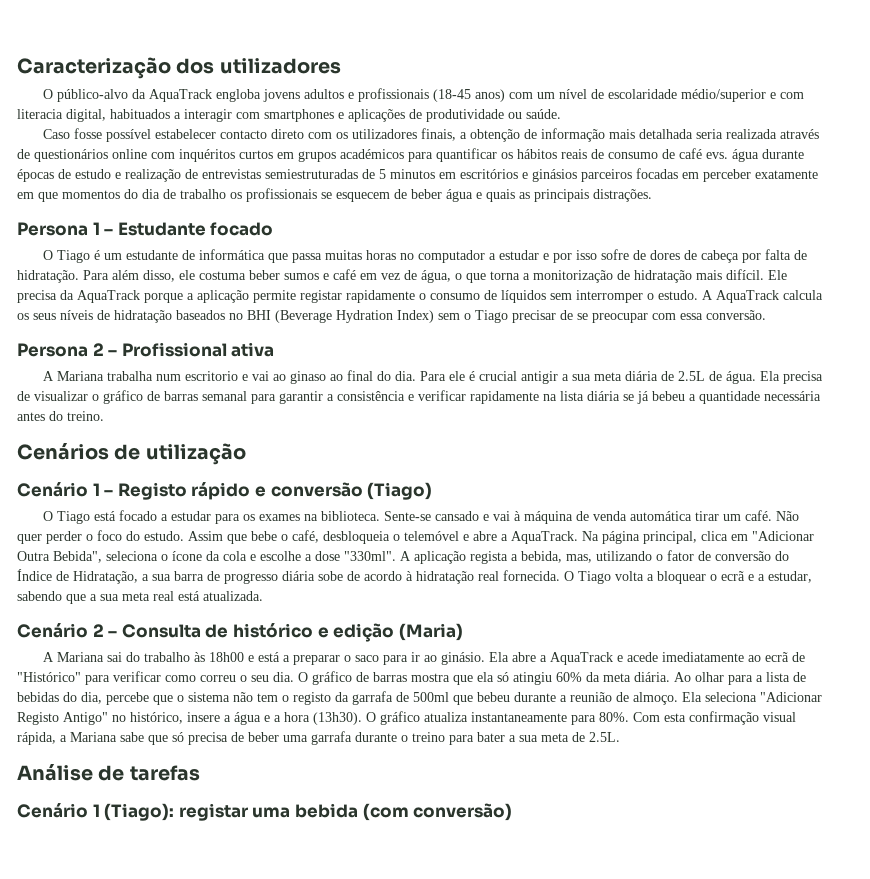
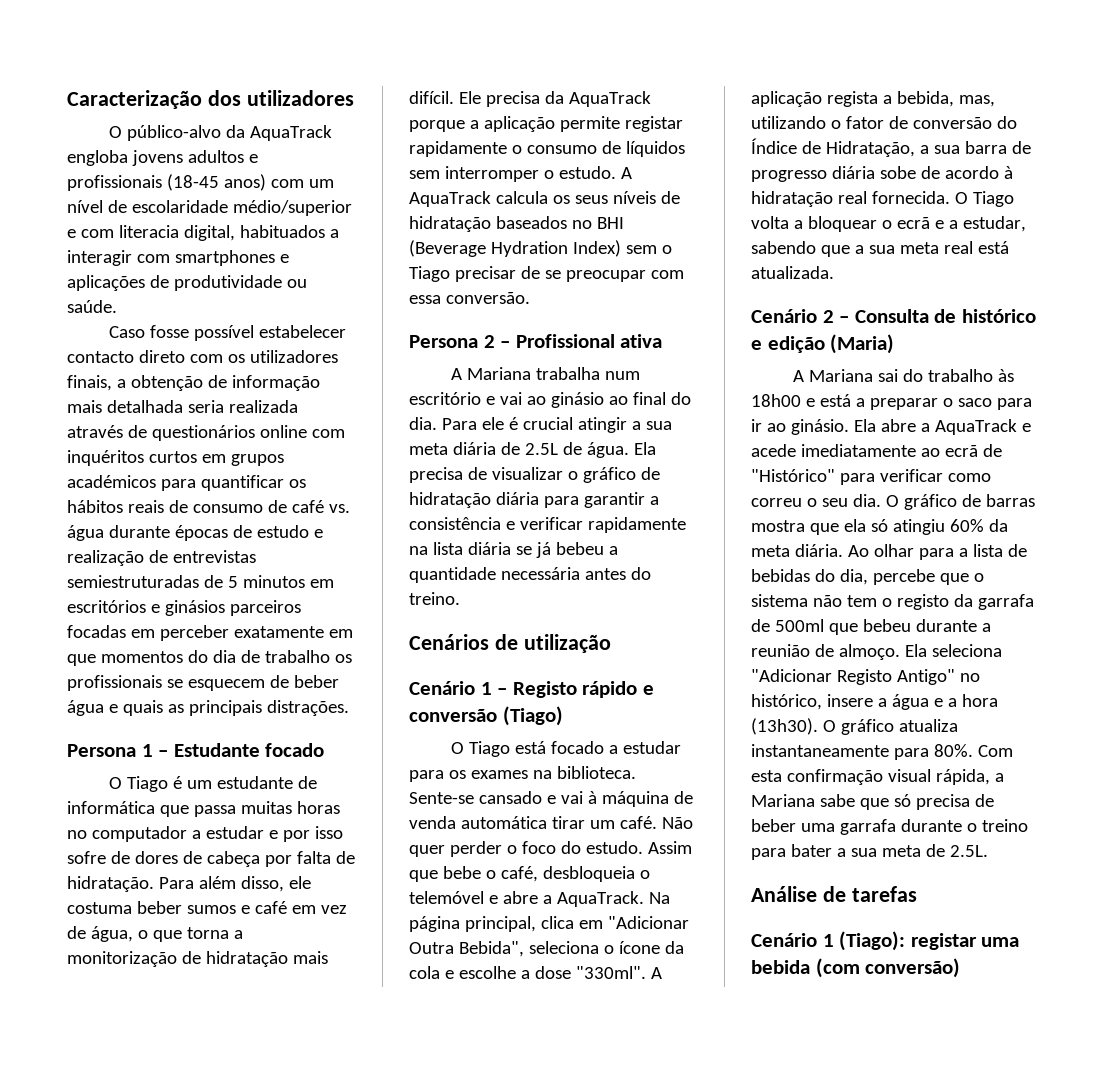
[706,152,728,159] evs. -> [328,504,350,513] vs.
[184,371,238,381] escritorio -> [409,392,481,405] escritório
[289,371,326,384] ginaso -> [550,392,604,408] ginásio
[520,371,558,384] antigir -> [577,417,627,433] atingir
[164,391,247,401] barras semanal -> [409,492,539,508] hidratação diária

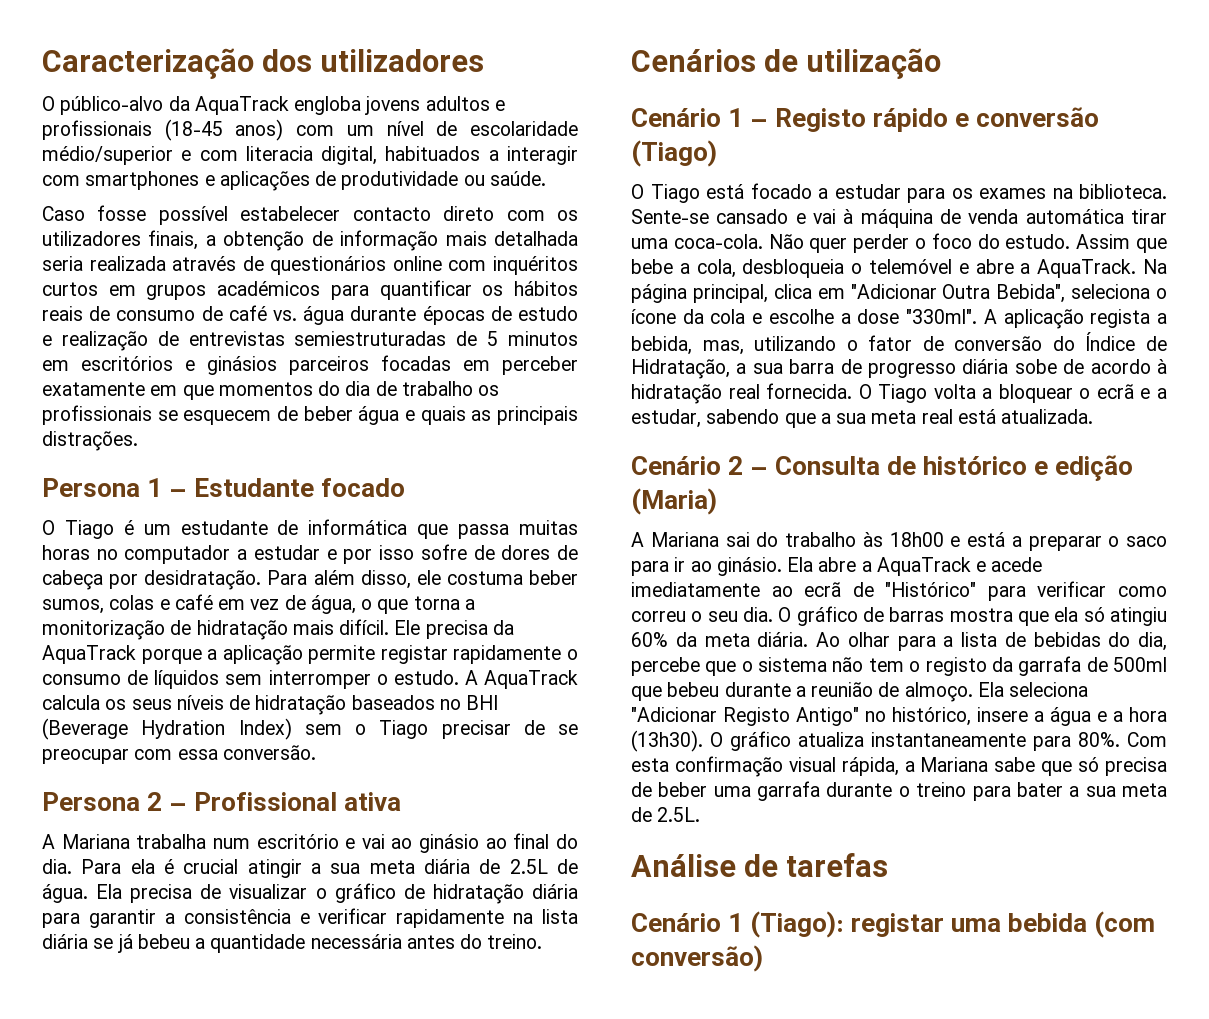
[296,851,355,864] [67,876,154,892] falta de hidratação. -> [144,570,262,590] desidratação.
[186,905,236,914] sumos -> [42,595,155,614] sumos, colas
[481,417,504,430] ele -> [130,859,155,874] ela
[589,816,657,829] um café. -> [631,234,763,249] uma coca-cola.
[485,866,538,882] o café, -> [679,259,736,278] a cola,

